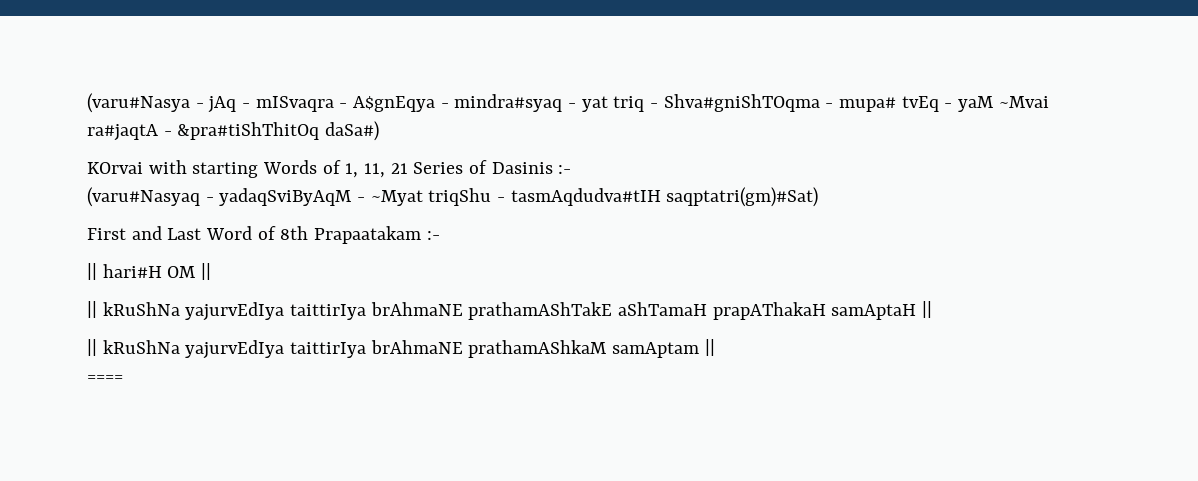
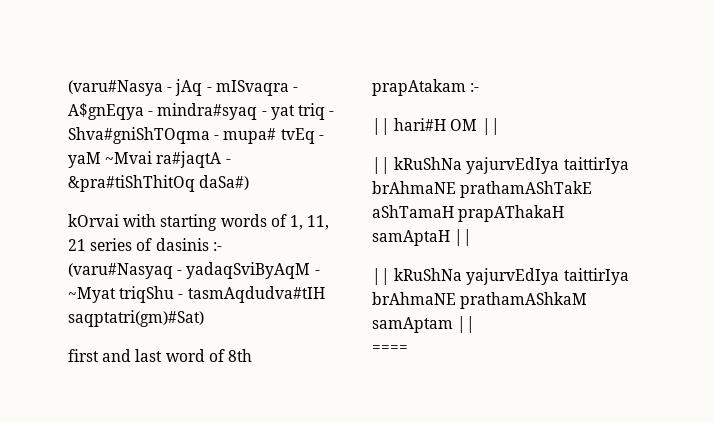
[87,162,143,174] KOrvai -> [68,214,119,227] kOrvai
[263,160,318,174] Words -> [220,214,267,227] words
[413,160,553,174] Series of Dasinis -> [90,238,209,251] series of dasinis
[87,226,253,240] First and Last Word -> [68,349,205,362] first and last word
[314,226,422,244] Prapaatakam -> [372,79,466,96] prapAtakam

